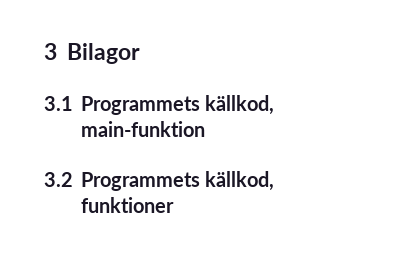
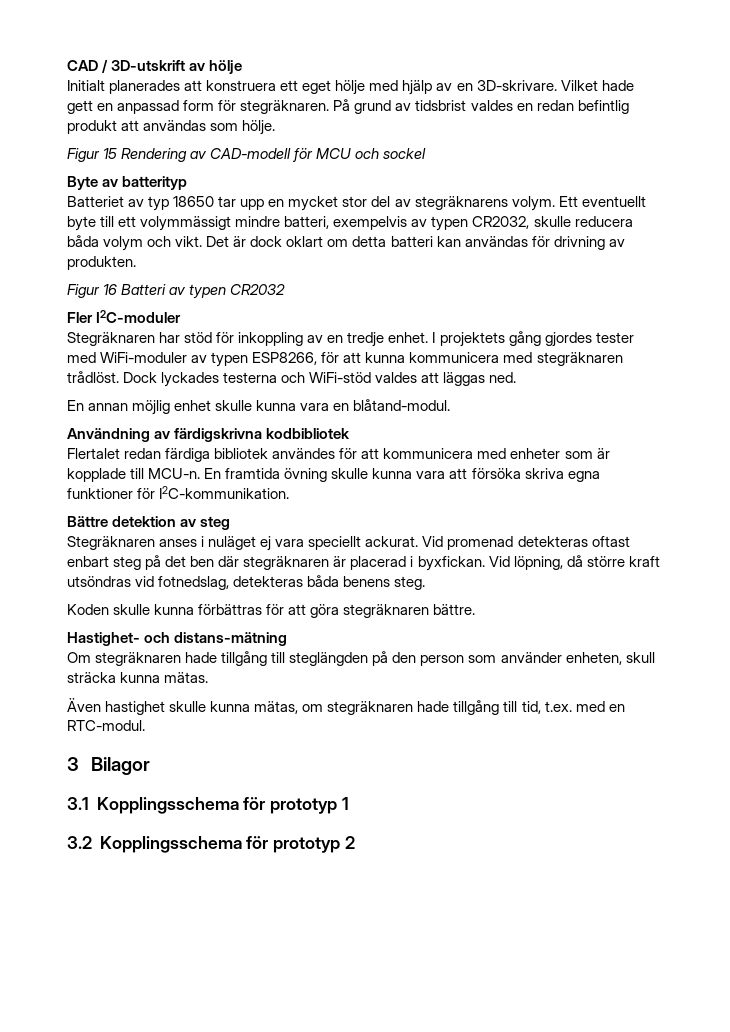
[44,43,141,64] [44,95,275,115] [81,121,205,137] [44,171,275,191] [81,197,174,213] 3 Bilagor // 3.1 Programmets källkod, main-funktion // 3.2 Programmets källkod, funktioner -> [67,59,243,74] [67,80,634,95] [67,99,629,114] [67,120,276,135] [67,148,427,162] [67,176,188,190] [67,196,646,211] [67,216,633,231] [67,235,625,251] [67,256,136,270] [67,284,286,299] [67,310,182,323] [67,331,634,347] [67,352,623,367] [67,371,517,387] [67,399,451,415] [67,428,351,442] [67,448,610,462] [67,468,600,482] [67,486,290,499] [67,516,231,530] [67,536,630,551] [67,555,660,571] [67,575,426,590] [67,604,476,618] [67,632,288,646] [67,651,655,666] [67,672,209,683] [67,698,625,715] [67,720,145,731] [67,757,150,775] [67,797,349,814] [67,836,355,853] CAD / 3D-utskrift av hölje // Initialt planerades att konstruera ett eget hölje med hjälp av en 3D-skrivare. Vilket hade gett en anpassad form för stegräknaren. På grund av tidsbrist valdes en redan befintlig produkt att användas som hölje. // Figur 15 Rendering av CAD-modell för MCU och sockel // Byte av batterityp // Batteriet av typ 18650 tar upp en mycket stor del av stegräknarens volym. Ett eventuellt byte till ett volymmässigt mindre batteri, exempelvis av typen CR2032, skulle reducera båda volym och vikt. Det är dock oklart om detta batteri kan användas för drivning av produkten. // Figur 16 Batteri av typen CR2032 // Fler I2C-moduler // Stegräknaren har stöd för inkoppling av en tredje enhet. I projektets gång gjordes tester med WiFi-moduler av typen ESP8266, för att kunna kommunicera med stegräknaren trådlöst. Dock lyckades testerna och WiFi-stöd valdes att läggas ned. // En annan möjlig enhet skulle kunna vara en blåtand-modul. // Användning av färdigskrivna kodbibliotek // Flertalet redan färdiga bibliotek användes för att kommunicera med enheter som är kopplade till MCU-n. En framtida övning skulle kunna vara att försöka skriva egna funktioner för I2C-kommunikation. // Bättre detektion av steg // Stegräknaren anses i nuläget ej vara speciellt ackurat. Vid promenad detekteras oftast enbart steg på det ben där stegräknaren är placerad i byxfickan. Vid löpning, då större kraft utsöndras vid fotnedslag, detekteras båda benens steg. // Koden skulle kunna förbättras för att göra stegräknaren bättre. // Hastighet- och distans-mätning // Om stegräknaren hade tillgång till steglängden på den person som använder enheten, skull sträcka kunna mätas. // Även hastighet skulle kunna mätas, om stegräknaren hade tillgång till tid, t.ex. med en RTC-modul. // 3 Bilagor // 3.1 Kopplingsschema för prototyp 1 // 3.2 Kopplingsschema för prototyp 2

